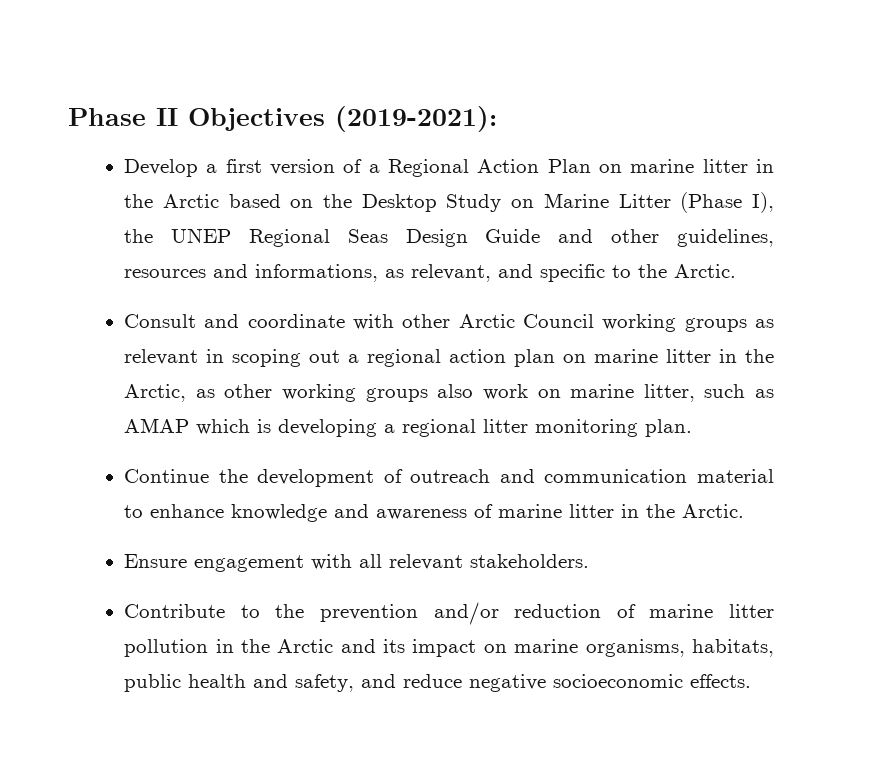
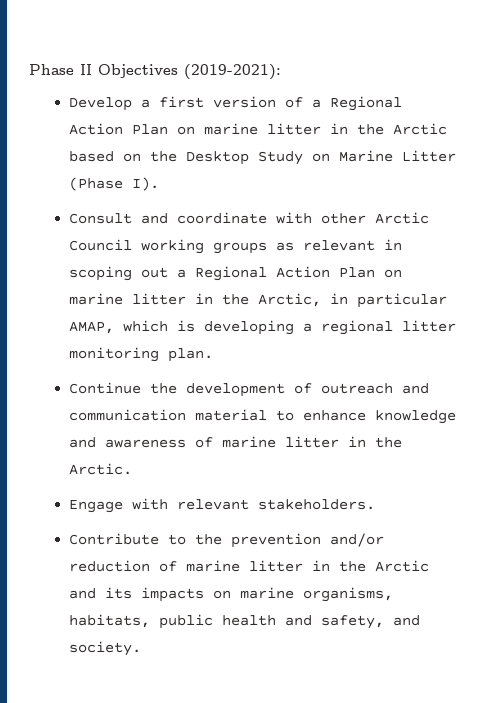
[752,192,775,213] [124,228,774,247] [124,264,737,282] I), the UNEP Regional Seas Design Guide and other guidelines, resources and informations, as relevant, and specific to the Arctic. -> [131,177,159,191] I).
[367,349,556,367] regional action plan -> [194,266,375,281] Regional Action Plan
[195,384,775,402] [124,418,190,433] as other working groups also work on marine litter, such as AMAP -> [329,293,447,308] [68,321,114,334] in particular AMAP,
[124,554,383,572] Ensure engagement with all -> [68,498,168,513] Engage with
[124,639,209,657] pollution -> (303, 566) none
[412,639,477,657] impact -> [140,587,204,602] impacts
[403,674,752,692] reduce negative socioeconomic effects. -> [68,641,141,656] society.

